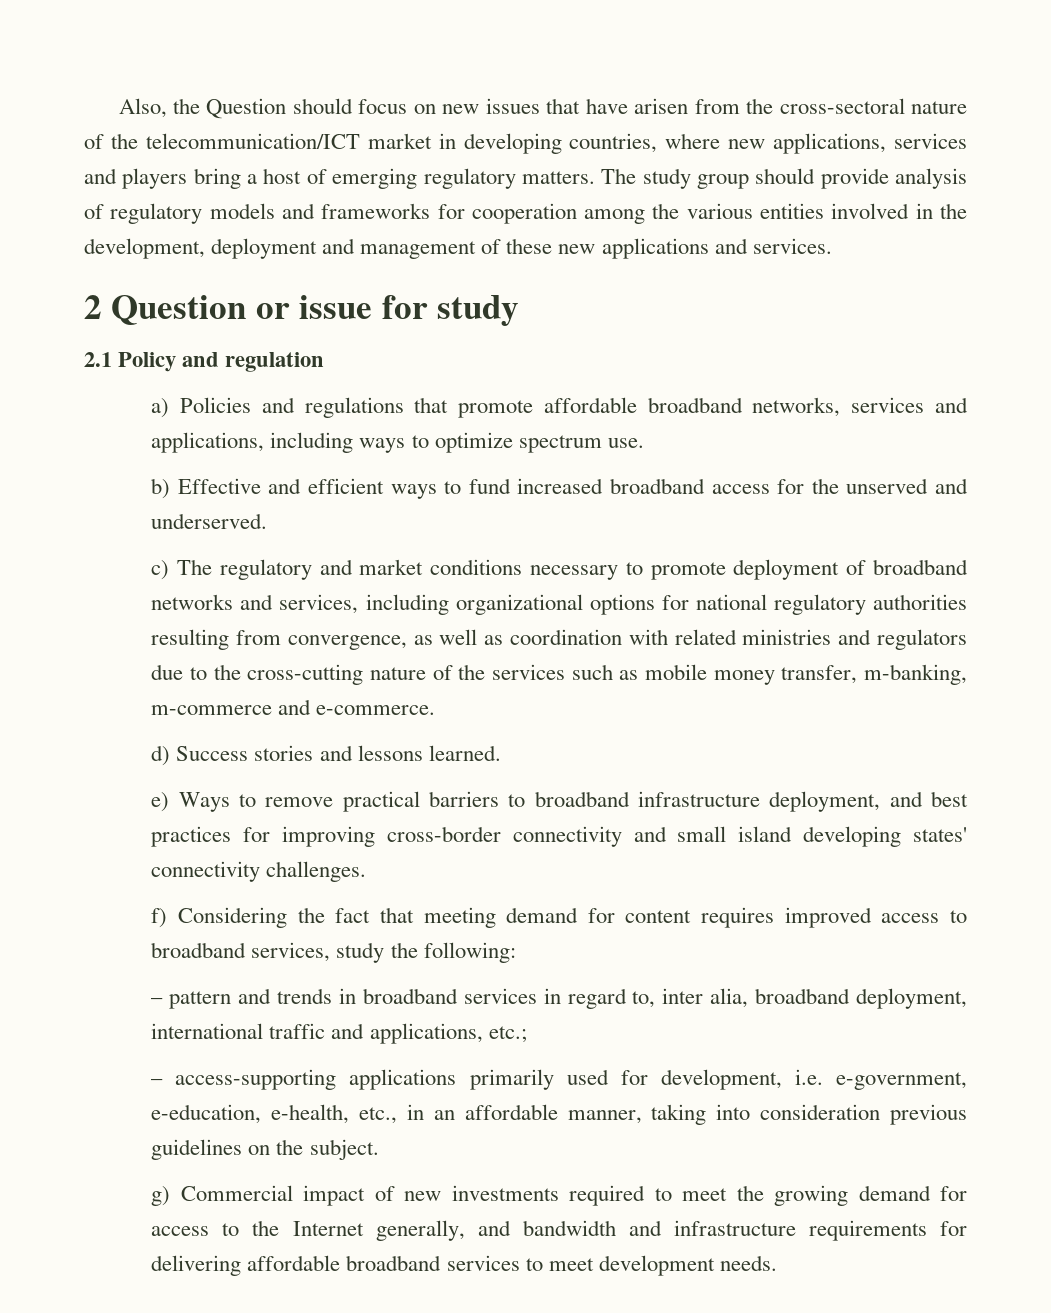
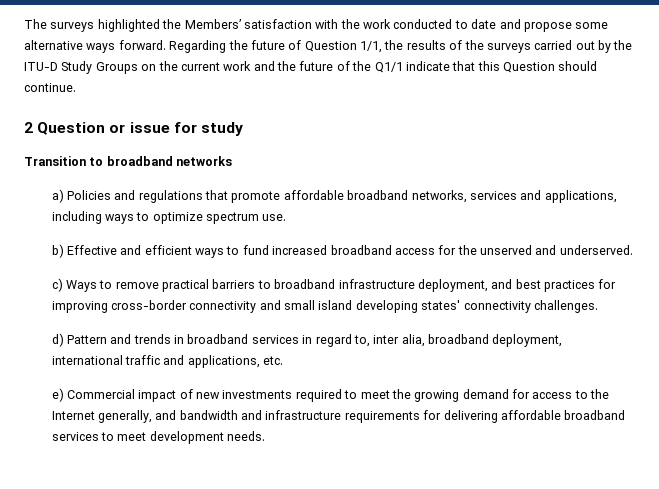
[118,98,967,119] [84,133,967,154] [84,168,968,189] [84,203,967,224] [84,238,832,259] Also, the Question should focus on new issues that have arisen from the cross-sectoral nature of the telecommunication/ICT market in developing countries, where new applications, services and players bring a host of emerging regulatory matters. The study group should provide analysis of regulatory models and frameworks for cooperation among the various entities involved in the development, deployment and management of these new applications and services. -> [24,19,609,32] [24,40,633,53] [24,61,598,74] [24,83,76,92] The surveys highlighted the Members’ satisfaction with the work conducted to date and propose some alternative ways forward. Regarding the future of Question 1/1, the results of the surveys carried out by the ITU-D Study Groups on the current work and the future of the Q1/1 indicate that this Question should continue.
[84,352,325,372] 2.1 Policy and regulation -> [24,156,233,166] Transition to broadband networks
[177,559,969,580] [151,594,967,615] [151,629,968,650] [151,664,967,685] [151,699,436,715] [151,745,501,766] [151,792,170,812] The regulatory and market conditions necessary to promote deployment of broadband networks and services, including organizational options for national regulatory authorities resulting from convergence, as well as coordination with related ministries and regulators due to the cross-cutting nature of the services such as mobile money transfer, m-banking, m-commerce and e-commerce. // d) Success stories and lessons learned. // e) -> (63, 285) none
[151,907,968,928] [151,942,516,963] [151,991,232,1009] f) Considering the fact that meeting demand for content requires improved access to broadband services, study the following: // – pattern -> [51,333,107,347] d) Pattern
[488,1026,527,1043] [151,1069,967,1090] [151,1104,967,1125] [151,1139,379,1160] [151,1186,171,1206] etc.; // – access-supporting applications primarily used for development, i.e. e-government, e-education, e-health, etc., in an affordable manner, taking into consideration previous guidelines on the subject. // g) -> [263,356,284,365] [51,388,64,402] etc. // e)

